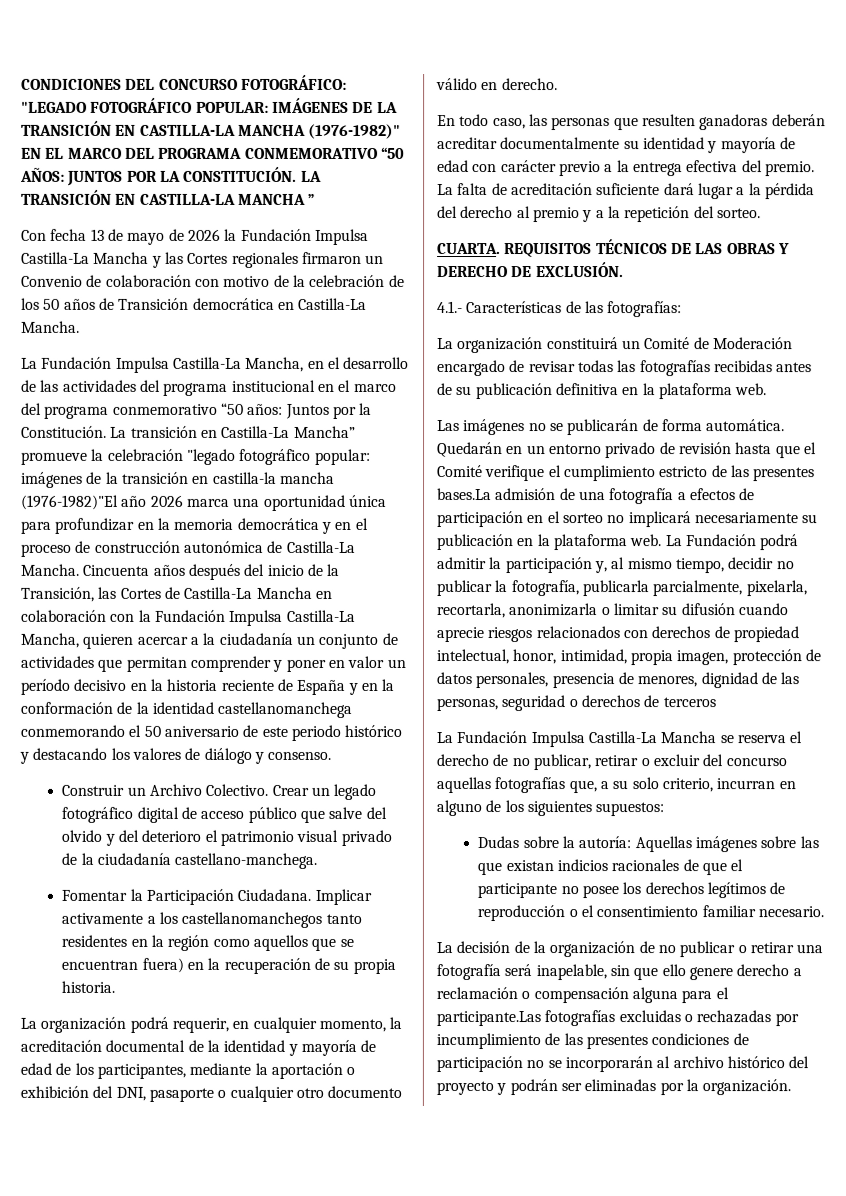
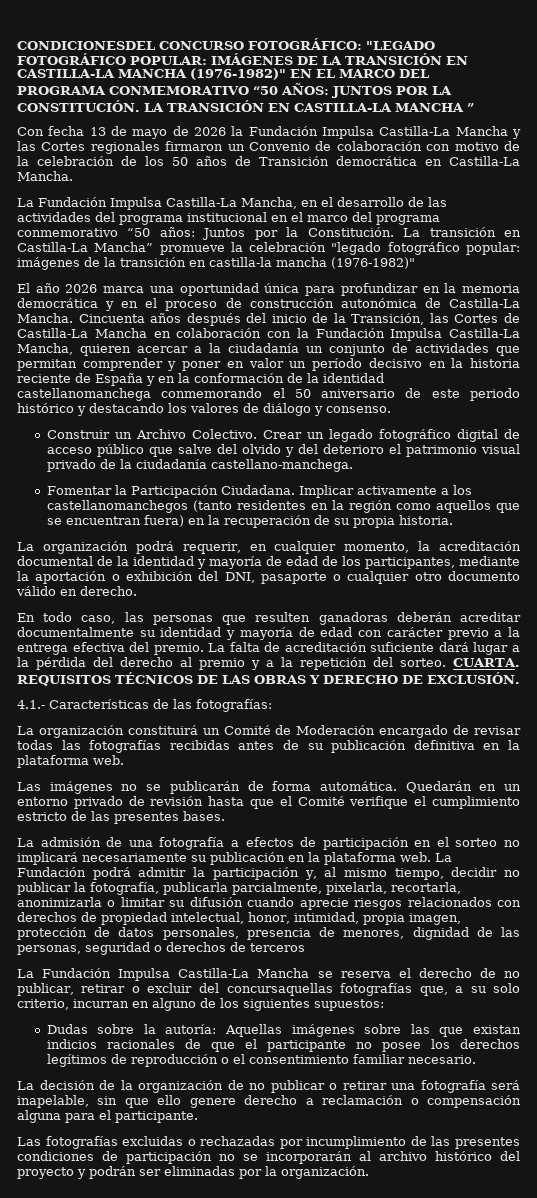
[21,78,156,90] CONDICIONES DEL -> [17,41,155,50] CONDICIONESDEL
[21,494,119,510] (1976-1982)"El -> [331,257,415,269] [17,283,30,293] (1976-1982)" // El
[325,913,362,924] tanto -> [192,500,232,512] (tanto
(761, 213) // -> (446, 662) none
[437,488,492,501] bases.La -> [183,811,225,821] [17,838,34,847] bases. // La
[725,757,787,767] [436,777,491,794] concurso aquellas -> [226,983,333,996] concursaquellas
[436,1011,541,1027] participante.Las -> [115,1111,198,1123] [17,1137,41,1146] participante. // Las

